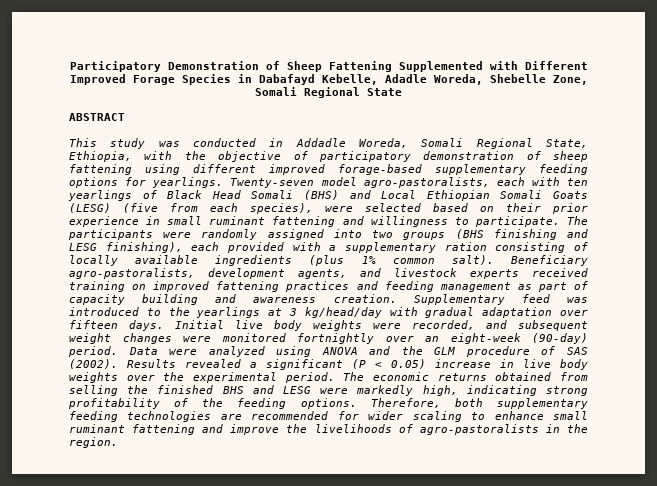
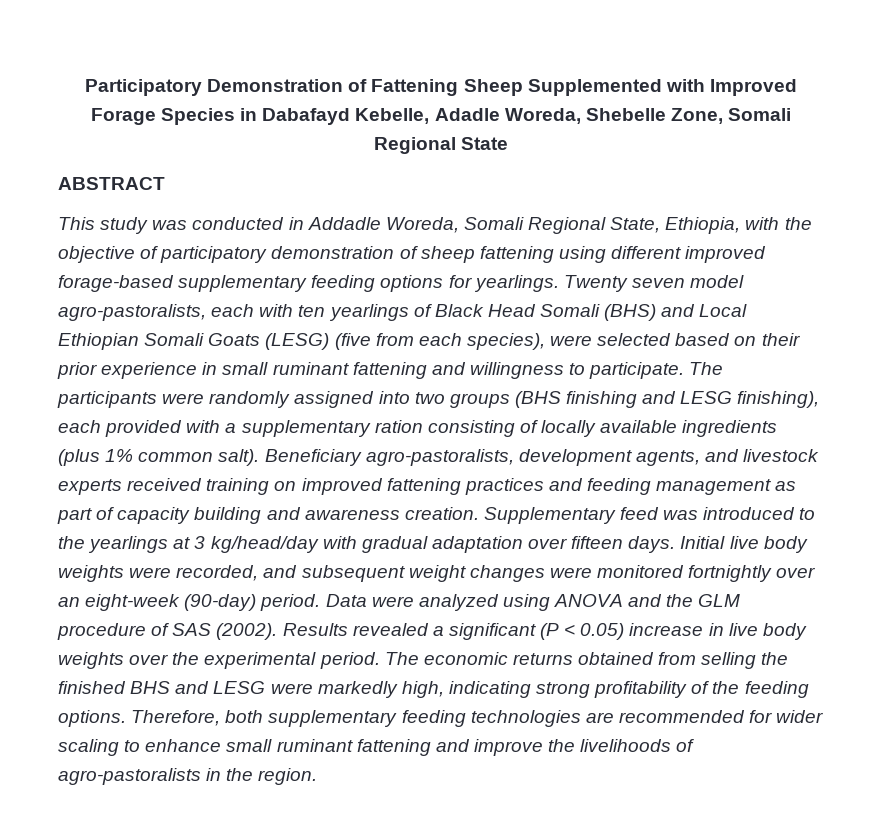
[286,61,392,72] Sheep Fattening -> [371,79,523,96] Fattening Sheep
[524,61,588,70] Different -> (705, 85) none
[230,178,315,188] Twenty-seven -> [563,275,685,292] Twenty seven

